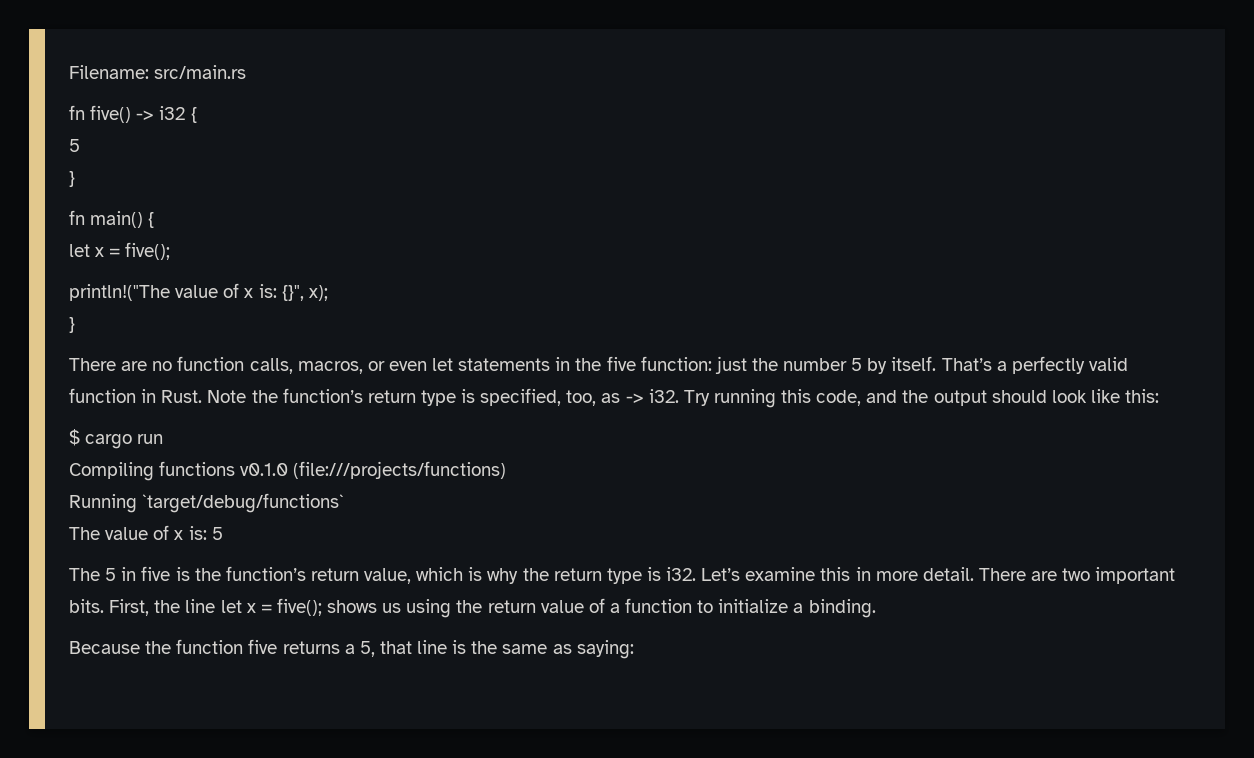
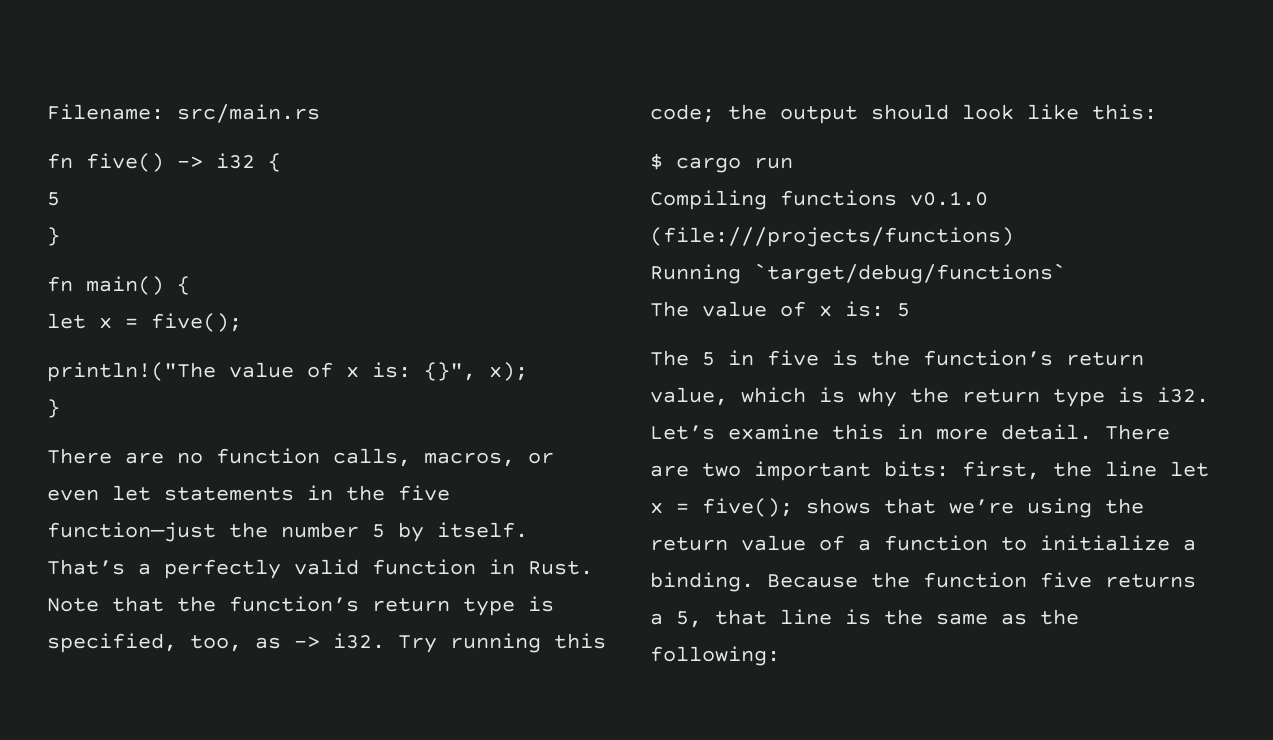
[640,356,747,374] function: just -> [47,522,216,542] function—just
(247, 396) none -> [112,596,164,612] that
[816,390,898,406] code, and -> [650,104,715,123] code;
[69,599,150,616] bits. First, -> [884,461,1040,480] bits: first,
[382,603,402,613] us -> [884,498,1014,514] that we’re
(876, 608) // -> (754, 582) none
[576,640,634,659] saying: -> [1040,609,1079,625] [650,646,780,666] the following:

